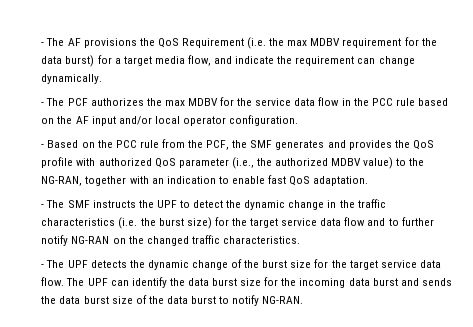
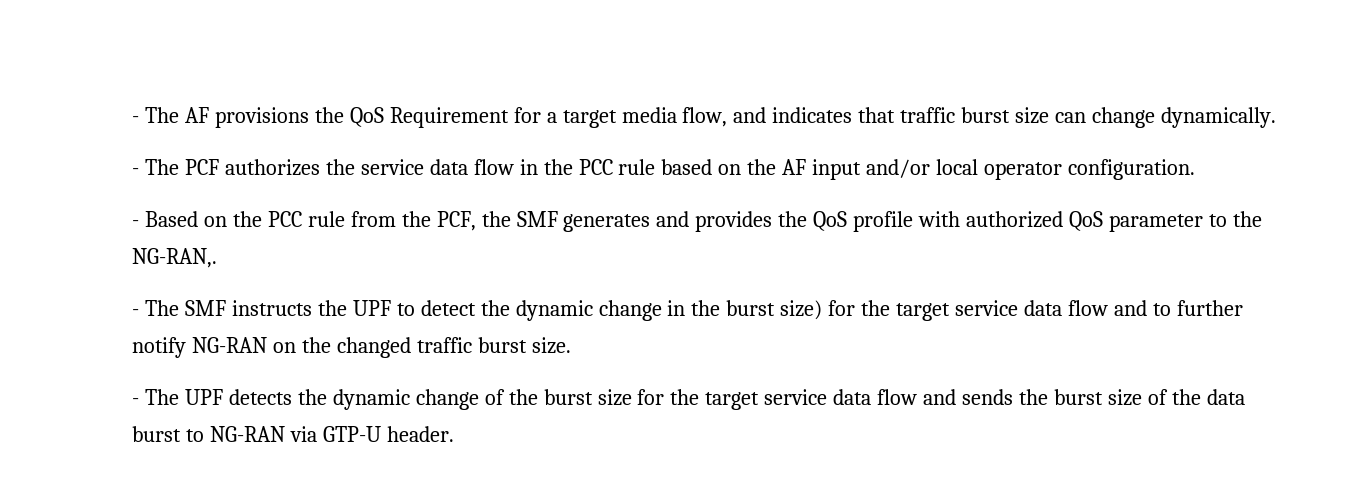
[247,37,437,49] [41,55,95,67] (i.e. the max MDBV requirement for the data burst) -> (509, 117) none
[235,56,355,66] indicate the requirement -> [772,107,1050,124] indicates that traffic burst size
[164,97,253,106] max MDBV for the -> (355, 167) none
[231,157,425,169] [41,175,369,186] (i.e., the authorized MDBV value) to the NG-RAN, together with an indication to enable fast QoS adaptation. -> [1208,211,1262,227] [132,248,218,268] to the NG-RAN,.
[357,199,386,208] [41,217,156,229] traffic characteristics (i.e. the -> (721, 308) none
[222,236,300,244] characteristics. -> [477,337,571,354] burst size.
[41,277,398,288] flow. The UPF can identify the data burst size for the incoming data burst -> [877,389,918,405] flow
[59,296,81,304] data -> (1048, 397) none
[232,295,304,306] notify NG-RAN. -> [210,426,454,442] NG-RAN via GTP-U header.

